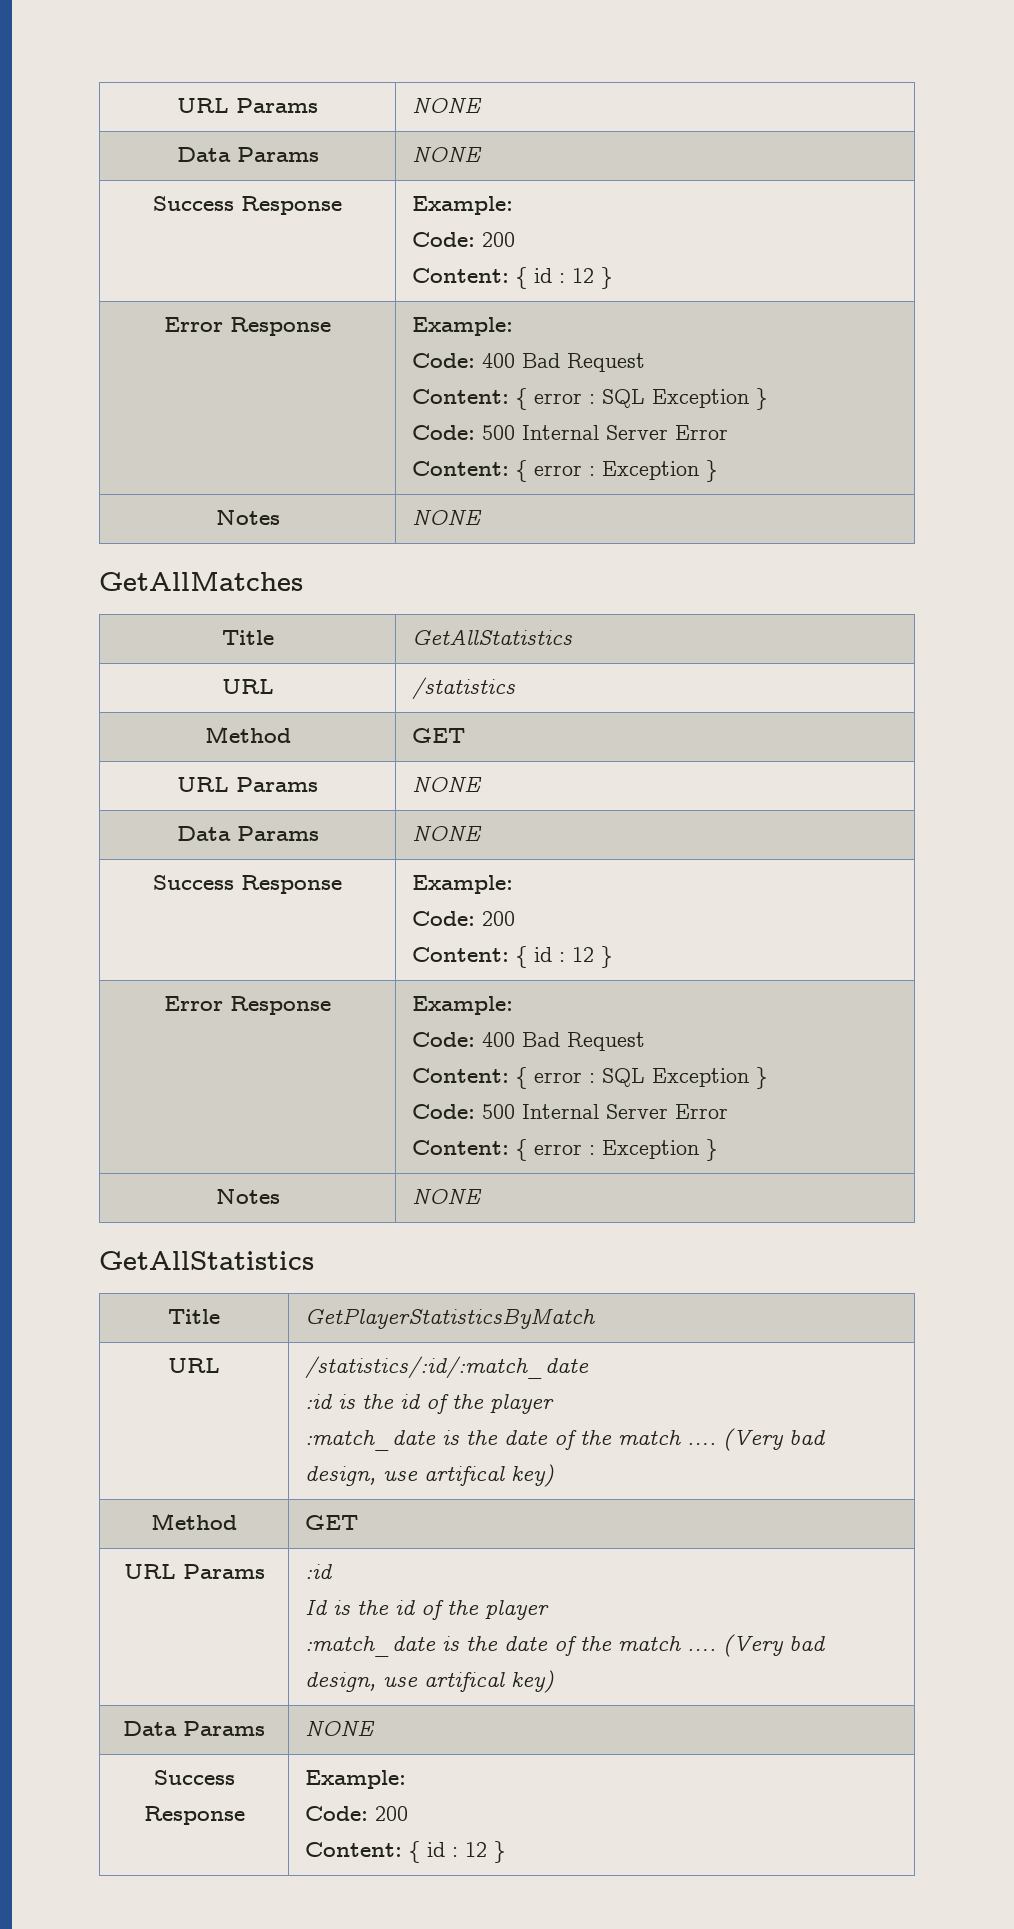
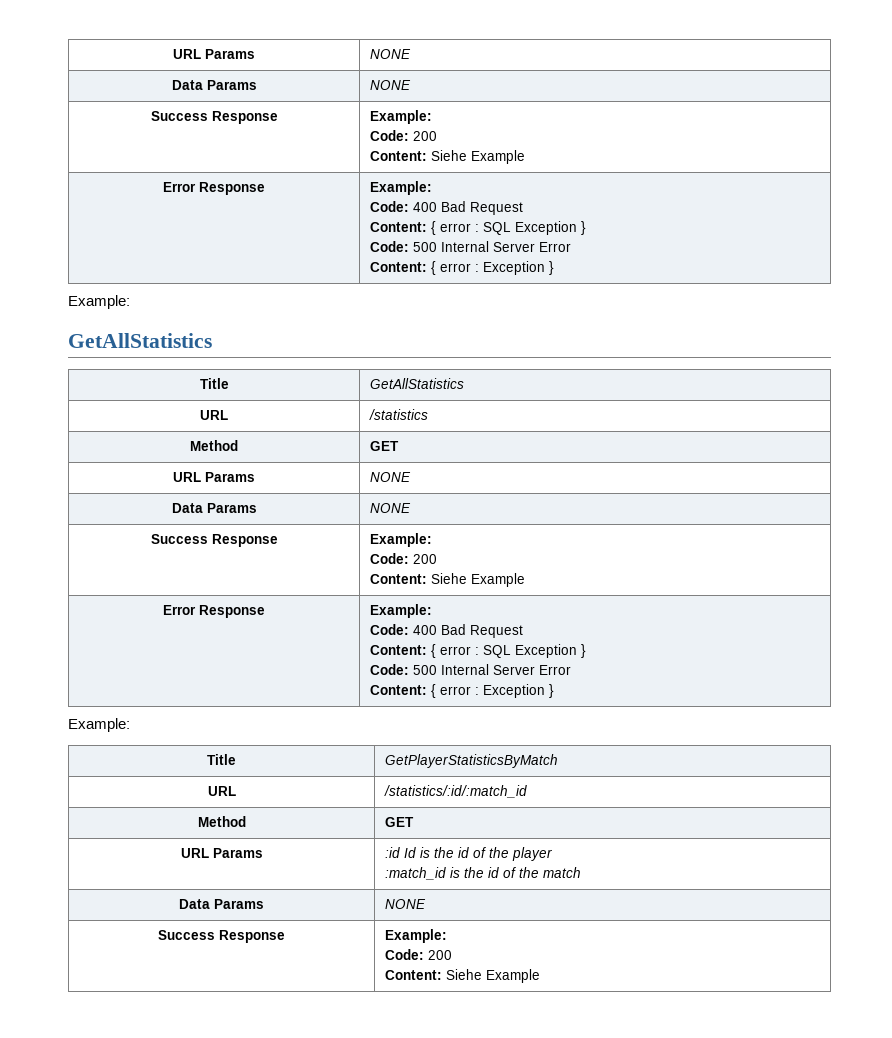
[515,267,612,289] { id : 12 } -> [430,150,525,164] Siehe Example
[215,510,280,525] [411,509,482,525] [99,572,303,591] // Notes | NONE // GetAllMatches -> [68,295,130,309] [68,333,212,348] // Example: // GetAllStatistics
[515,946,612,968] { id : 12 } -> [430,573,525,587] Siehe Example
[215,1189,280,1204] [411,1188,482,1204] [99,1251,314,1270] // Notes | NONE // GetAllStatistics -> [68,718,130,732] // Example:
[304,1356,589,1379] [304,1394,554,1414] [304,1428,825,1451] [304,1464,554,1487] /statistics/:id/:match_date // :id is the id of the player // :match_date is the date of the match …. (Very bad design, use artifical key) -> [383,785,527,798] /statistics/:id/:match_id
(332, 1571) // -> (400, 852) none
[304,1634,825,1657] [304,1670,554,1693] [123,1721,265,1736] [304,1720,375,1736] [153,1770,235,1785] [143,1806,245,1825] [304,1770,406,1789] [304,1806,408,1821] [304,1841,505,1863] :match_date is the date of the match …. (Very bad design, use artifical key) // Data Params | NONE // Success Response | Example: // Code: 200 // Content: { id : 12 } -> [384,867,581,880] [179,899,264,909] [384,899,426,909] [158,930,285,943] [384,929,447,943] [384,949,452,960] [384,969,540,983] :match_id is the id of the match // Data Params | NONE // Success Response | Example: // Code: 200 // Content: Siehe Example

